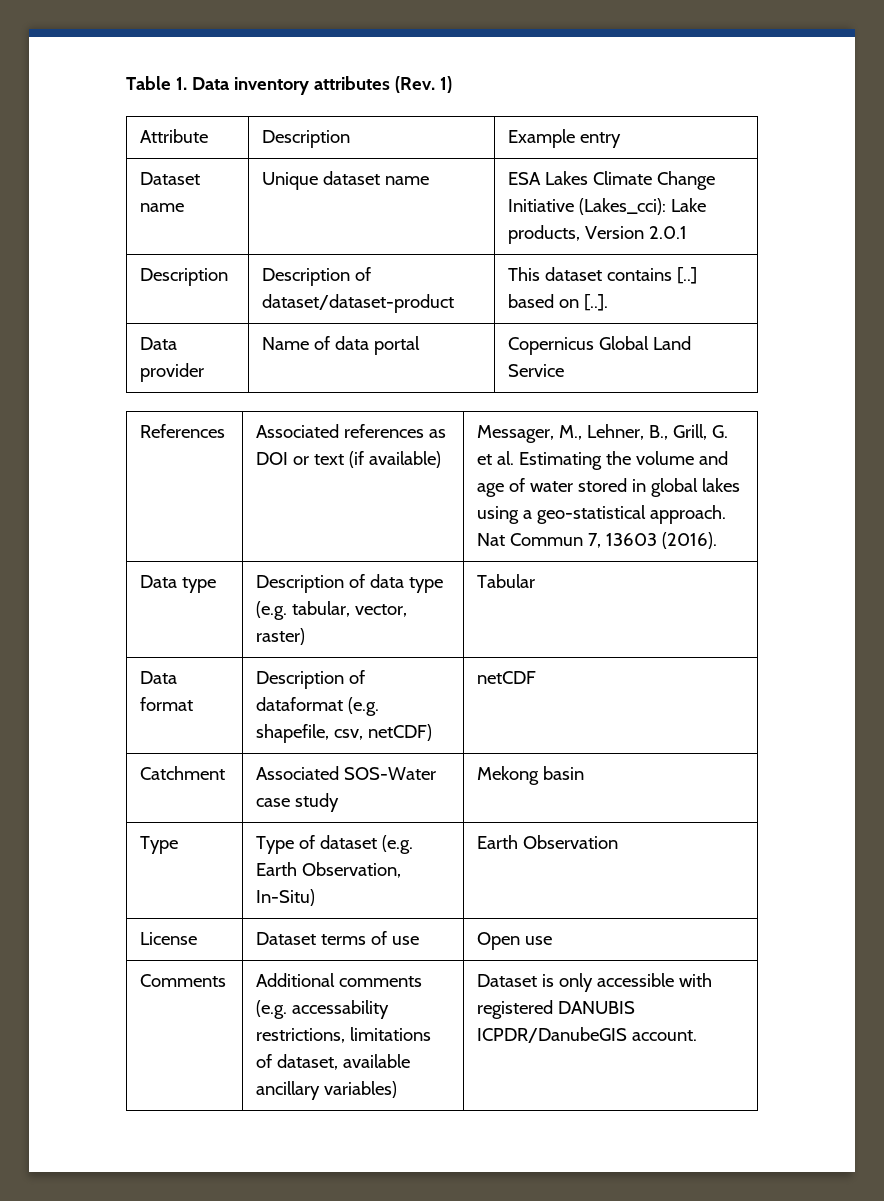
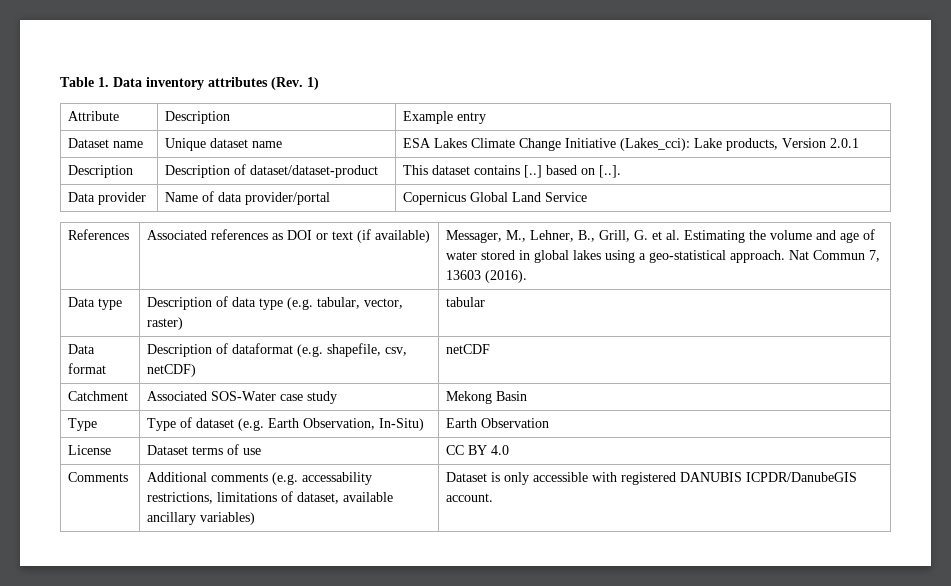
[374,336,421,355] portal -> [244,192,330,205] provider/portal
[477,574,536,588] Tabular -> [445,297,485,307] tabular
[543,766,585,780] basin -> [495,391,527,401] Basin
[477,932,553,950] Open use -> [445,445,509,455] CC BY 4.0

